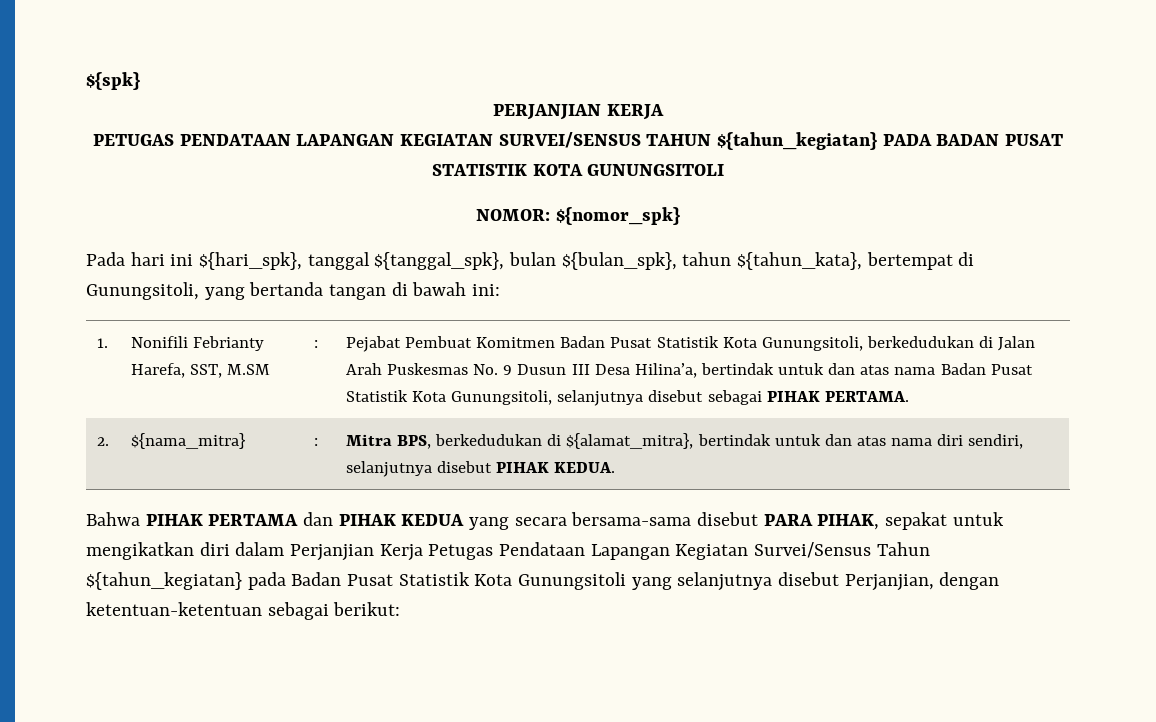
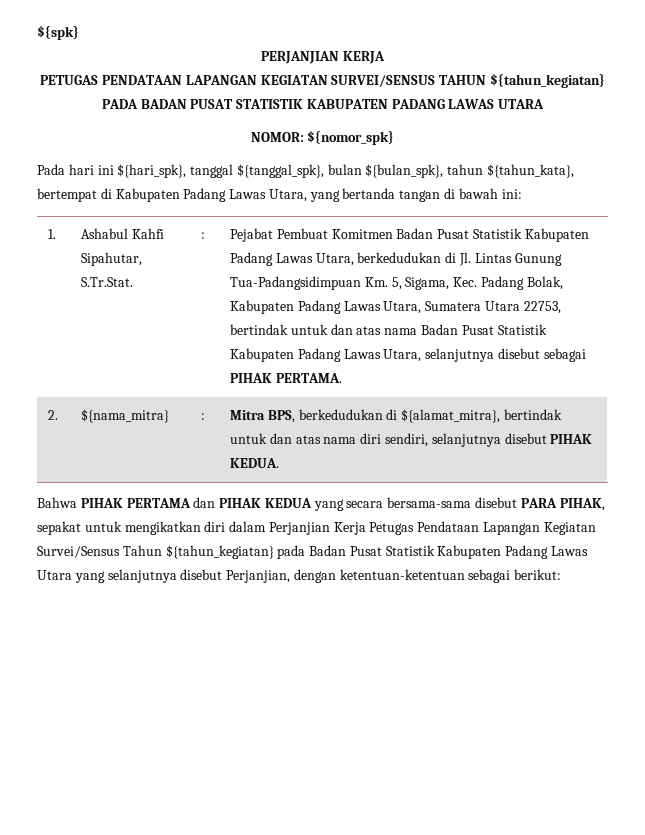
[532,164,725,176] KOTA GUNUNGSITOLI -> [306,99,545,109] KABUPATEN PADANG LAWAS UTARA
[86,282,199,300] Gunungsitoli, -> [115,188,307,202] Kabupaten Padang Lawas Utara,
[130,336,265,351] [130,363,271,378] Nonifili Febrianty Harefa, SST, M.SM -> [81,228,164,239] [81,252,143,266] [81,277,134,287] Ashabul Kahfi Sipahutar, S.Tr.Stat.
[722,336,1036,351] [345,363,697,378] Kota Gunungsitoli, berkedudukan di Jalan Arah Puskesmas No. 9 Dusun III Desa Hilina’a, -> [524,228,589,242] [230,252,562,266] [230,276,563,290] [230,300,561,314] Kabupaten Padang Lawas Utara, berkedudukan di Jl. Lintas Gunung Tua-Padangsidimpuan Km. 5, Sigama, Kec. Padang Bolak, Kabupaten Padang Lawas Utara, Sumatera Utara 22753,
[412,390,553,405] Kota Gunungsitoli, -> [230,348,422,362] Kabupaten Padang Lawas Utara,
[474,572,627,590] Kota Gunungsitoli -> [437,545,589,559] [37,570,72,580] Kabupaten Padang Lawas Utara

